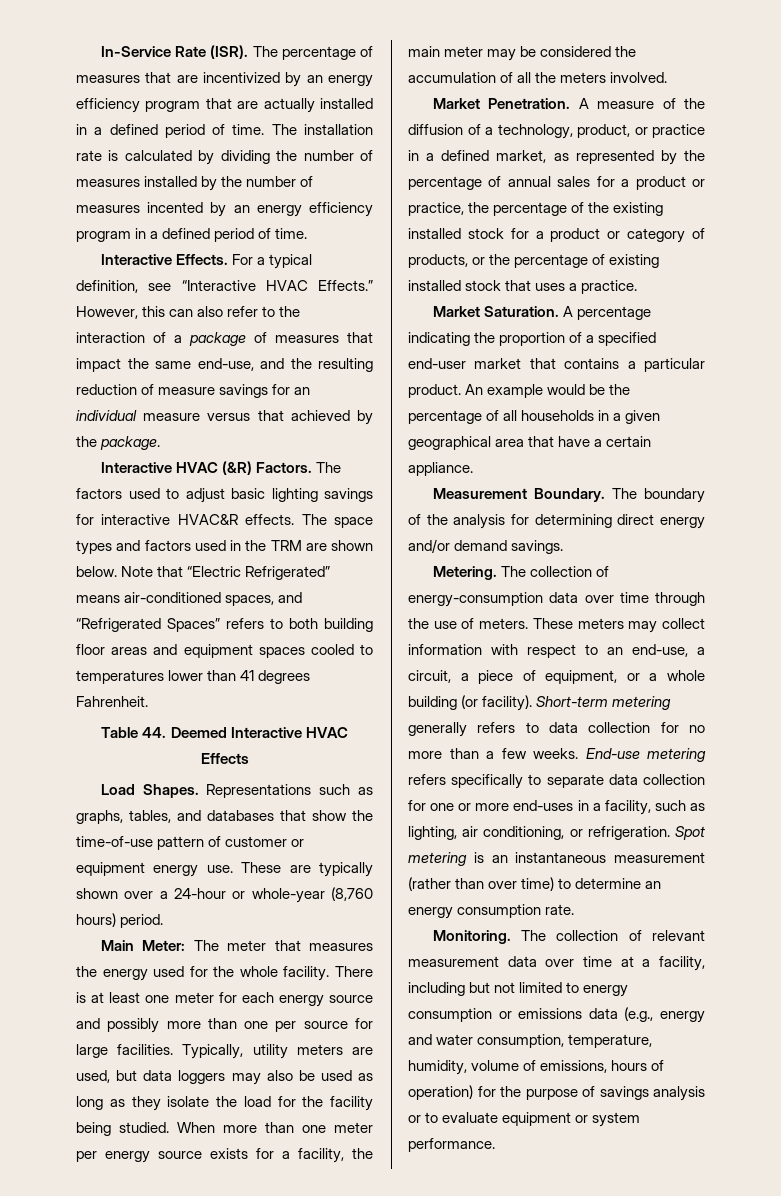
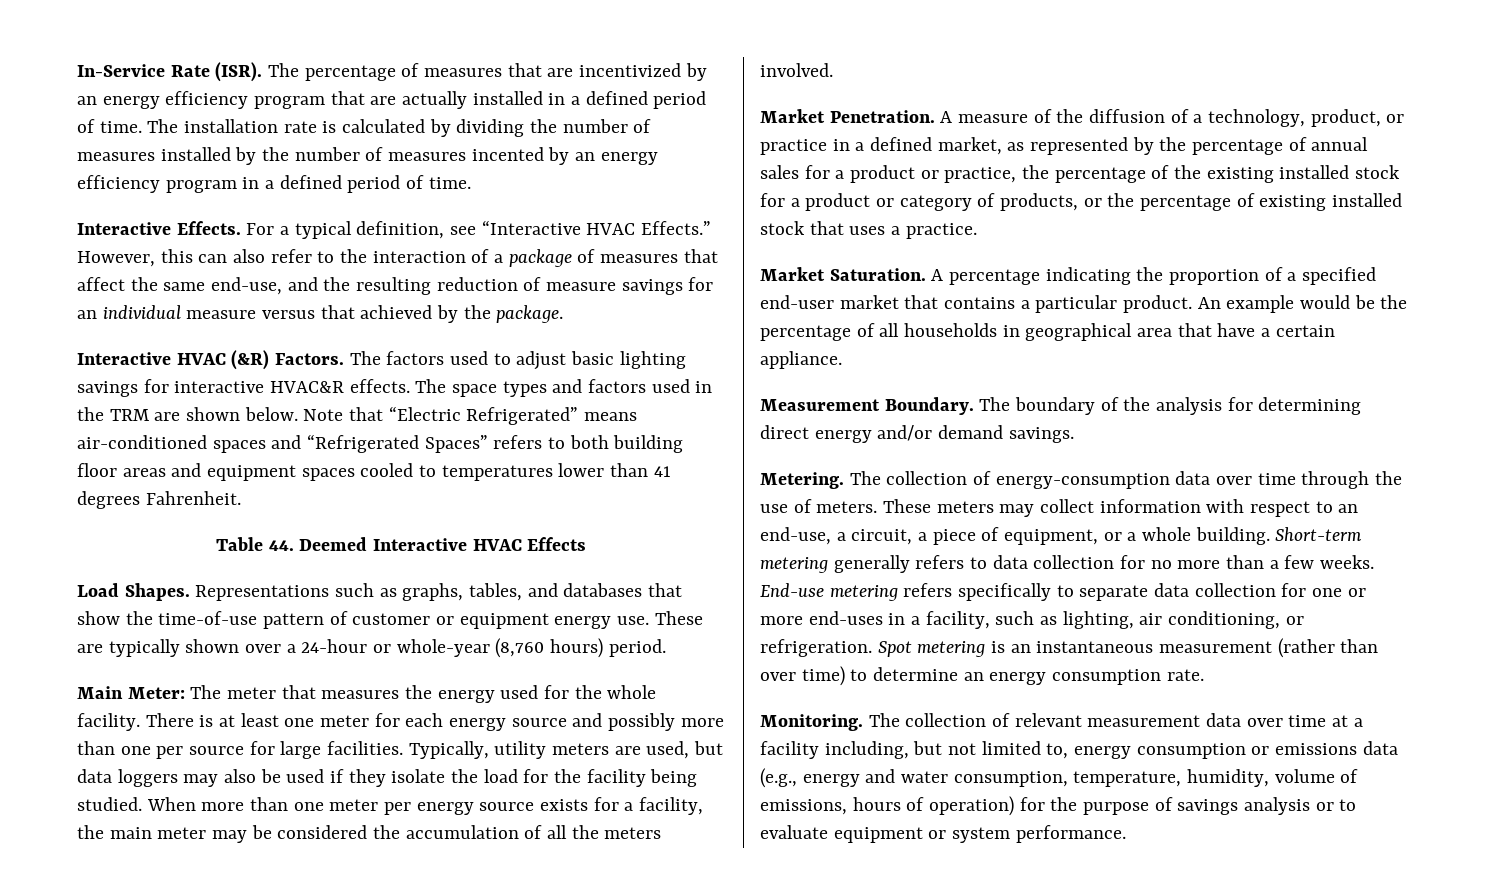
[76,358,121,372] impact -> [77,277,125,291] affect
[225,595,275,606] spaces, -> [212,440,266,453] spaces
[358,1073,373,1081] [76,1096,125,1110] as long as -> [330,769,345,783] if
[613,410,661,424] a given -> (1020, 331) none
[408,695,533,711] building (or facility). -> [1195,527,1270,545] building.
[659,956,705,971] [408,982,465,996] facility, including -> [760,741,909,759] facility including,
[566,982,580,993] to -> [1046,743,1069,759] to,

